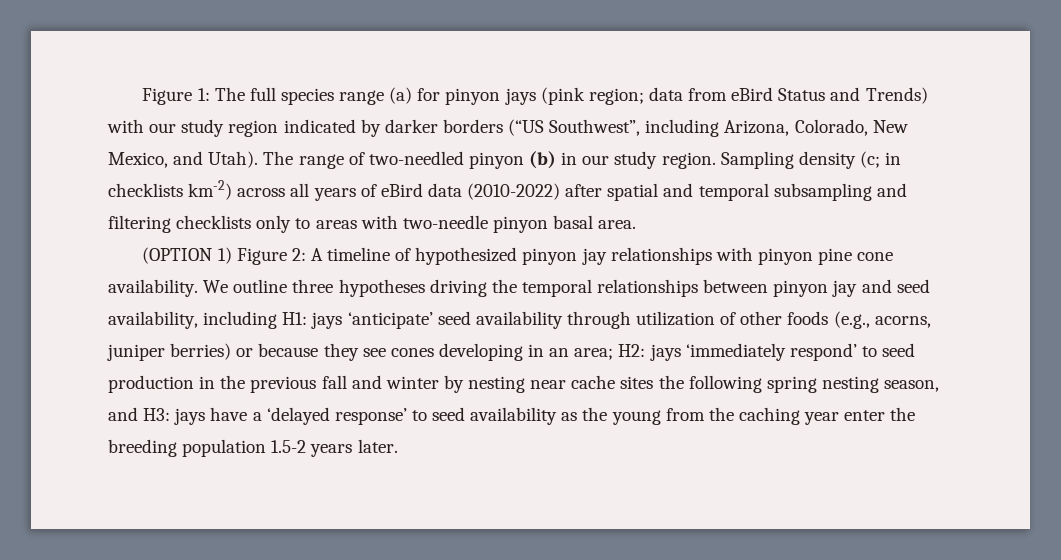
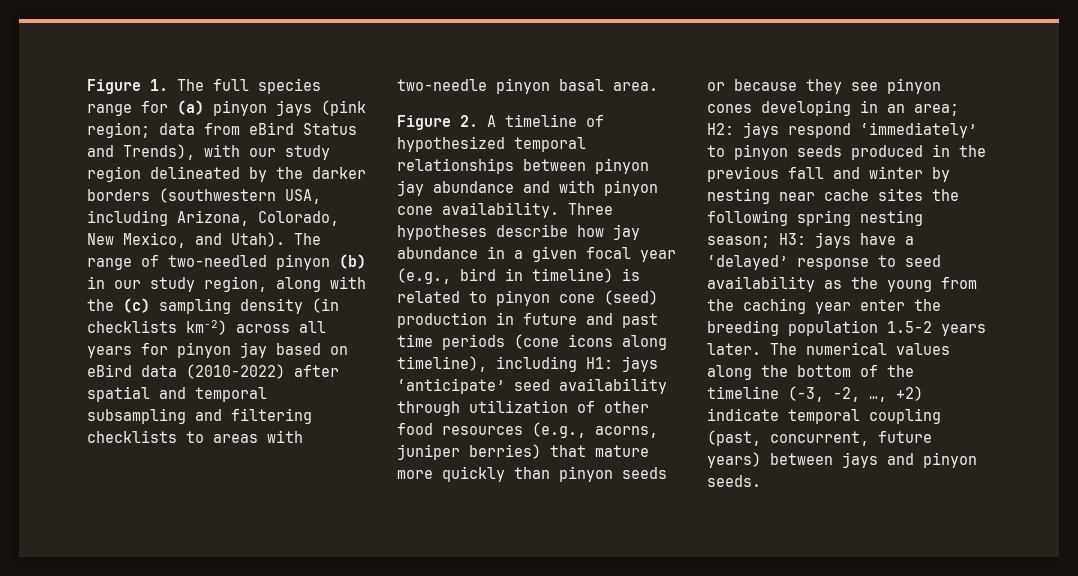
[142,88,210,105] Figure 1: -> [87,79,168,94] Figure 1.
[389,87,441,104] (a) for -> [141,100,204,115] for (a)
[865,87,928,104] Trends) -> [123,144,195,160] Trends),
[283,119,641,137] indicated by darker borders (“US Southwest”, -> [150,166,366,182] [87,188,321,204] delineated by the darker borders (southwestern USA,
[661,151,902,169] region. Sampling density (c; in -> [204,276,366,292] [87,298,339,314] region, along with the (c) sampling density (in
[360,184,377,197] of -> [141,342,348,358] for pinyon jay based on
[256,215,292,233] only -> (177, 436) none
[142,247,894,265] [108,279,517,297] (OPTION 1) Figure 2: A timeline of hypothesized pinyon jay relationships with pinyon pine cone availability. We outline three hypotheses driving the -> [397,114,604,130] [397,136,505,152] Figure 2. A timeline of hypothesized
[861,279,930,293] [108,311,198,329] and seed availability, -> [433,180,658,196] [397,202,613,218] [397,224,640,240] [397,246,676,262] [397,268,640,284] [397,290,658,306] [397,312,658,328] [397,334,667,350] [397,356,487,372] abundance and with pinyon cone availability. Three hypotheses describe how jay abundance in a given focal year (e.g., bird in timeline) is related to pinyon cone (seed) production in future and past time periods (cone icons along timeline),
[787,311,829,325] foods -> [397,423,523,435] food resources
(232, 351) none -> [550,445,649,457] [397,466,667,482] that mature more quickly than pinyon seeds
(386, 352) none -> [887,78,941,94] pinyon
[685,343,916,361] [108,375,194,393] ‘immediately respond’ to seed production -> [788,122,977,138] [707,144,923,160] respond ‘immediately’ to pinyon seeds produced
[884,380,940,392] [108,407,138,421] season, and -> [707,236,770,248] season;
[266,407,407,425] ‘delayed response’ -> [707,255,869,270] ‘delayed’ response
(398, 446) none -> [770,342,950,355] [707,365,914,380] [707,386,923,402] [707,408,941,424] [707,430,932,446] [707,452,977,468] [707,475,761,487] The numerical values along the bottom of the timeline (-3, -2, …, +2) indicate temporal coupling (past, concurrent, future years) between jays and pinyon seeds.

